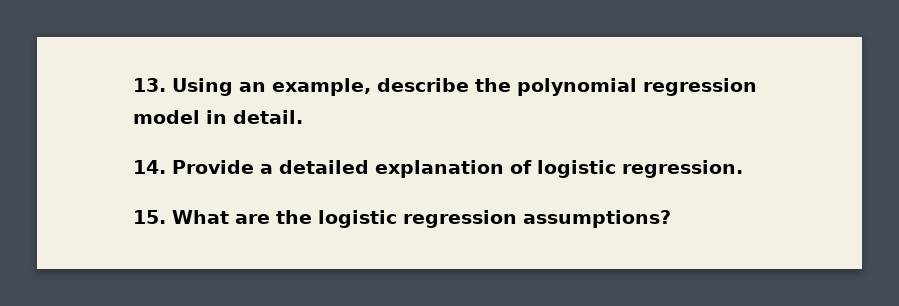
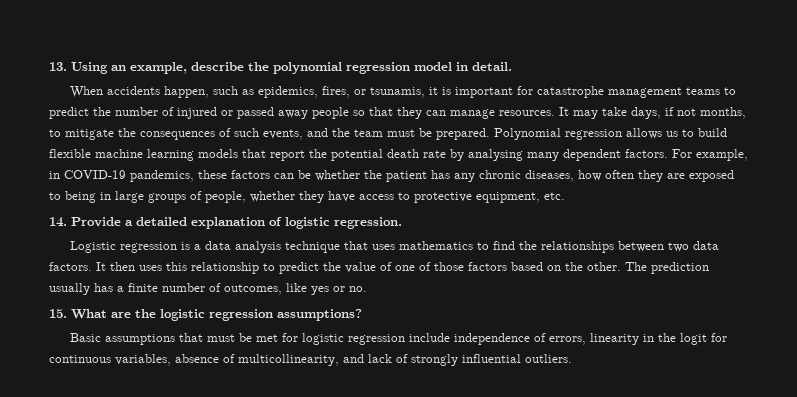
(303, 117) none -> [70,86,737,98] [49,107,746,119] [49,128,727,140] [49,149,748,161] [49,170,734,182] [49,191,565,203] // When accidents happen, such as epidemics, fires, or tsunamis, it is important for catastrophe management teams to predict the number of injured or passed away people so that they can manage resources. It may take days, if not months, to mitigate the consequences of such events, and the team must be prepared. Polynomial regression allows us to build flexible machine learning models that report the potential death rate by analysing many dependent factors. For example, in COVID-19 pandemics, these factors can be whether the patient has any chronic diseases, how often they are exposed to being in large groups of people, whether they have access to protective equipment, etc.
(743, 169) none -> [70,241,720,253] [49,262,709,274] [49,283,367,295] // Logistic regression is a data analysis technique that uses mathematics to find the relationships between two data factors. It then uses this relationship to predict the value of one of those factors based on the other. The prediction usually has a finite number of outcomes, like yes or no.
(671, 219) none -> [70,333,728,345] [49,354,572,366] // Basic assumptions that must be met for logistic regression include independence of errors, linearity in the logit for continuous variables, absence of multicollinearity, and lack of strongly influential outliers.

